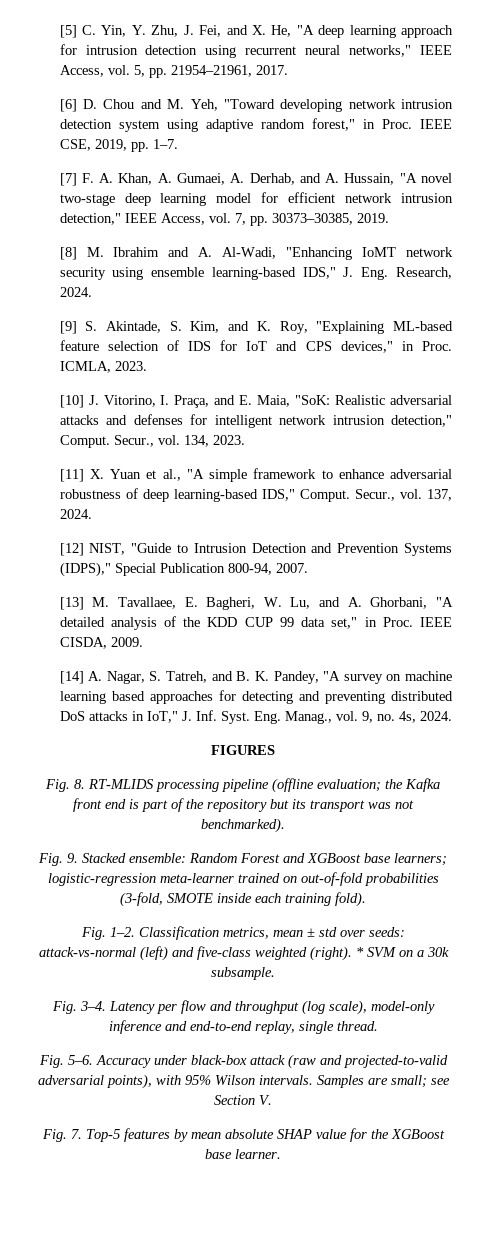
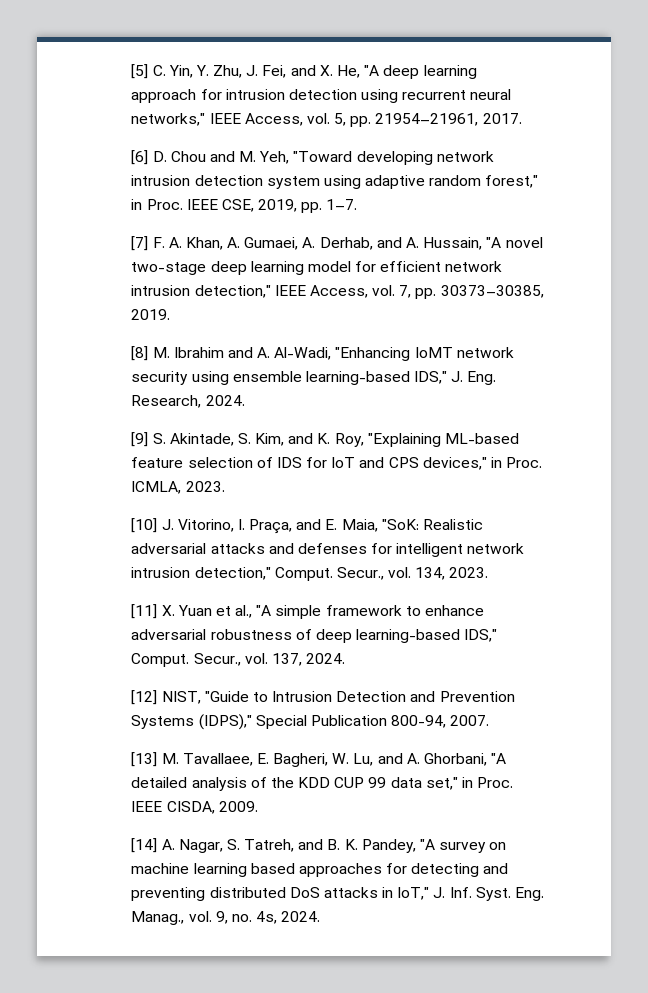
[211,745,275,755] [45,778,440,793] [73,798,414,812] [201,818,285,833] [38,853,447,866] [47,872,439,886] [120,892,366,907] [80,926,405,940] [38,946,449,961] [211,967,275,980] [51,1000,435,1015] [108,1020,378,1034] [38,1054,448,1069] [37,1074,450,1089] [214,1095,272,1105] [41,1128,445,1142] [205,1149,281,1159] // FIGURES // Fig. 8. RT-MLIDS processing pipeline (offline evaluation; the Kafka front end is part of the repository but its transport was not benchmarked). // Fig. 9. Stacked ensemble: Random Forest and XGBoost base learners; logistic-regression meta-learner trained on out-of-fold probabilities (3-fold, SMOTE inside each training fold). // Fig. 1–2. Classification metrics, mean ± std over seeds: attack-vs-normal (left) and five-class weighted (right). * SVM on a 30k subsample. // Fig. 3–4. Latency per flow and throughput (log scale), model-only inference and end-to-end replay, single thread. // Fig. 5–6. Accuracy under black-box attack (raw and projected-to-valid adversarial points), with 95% Wilson intervals. Samples are small; see Section V. // Fig. 7. Top-5 features by mean absolute SHAP value for the XGBoost base learner. -> (321, 916) none

